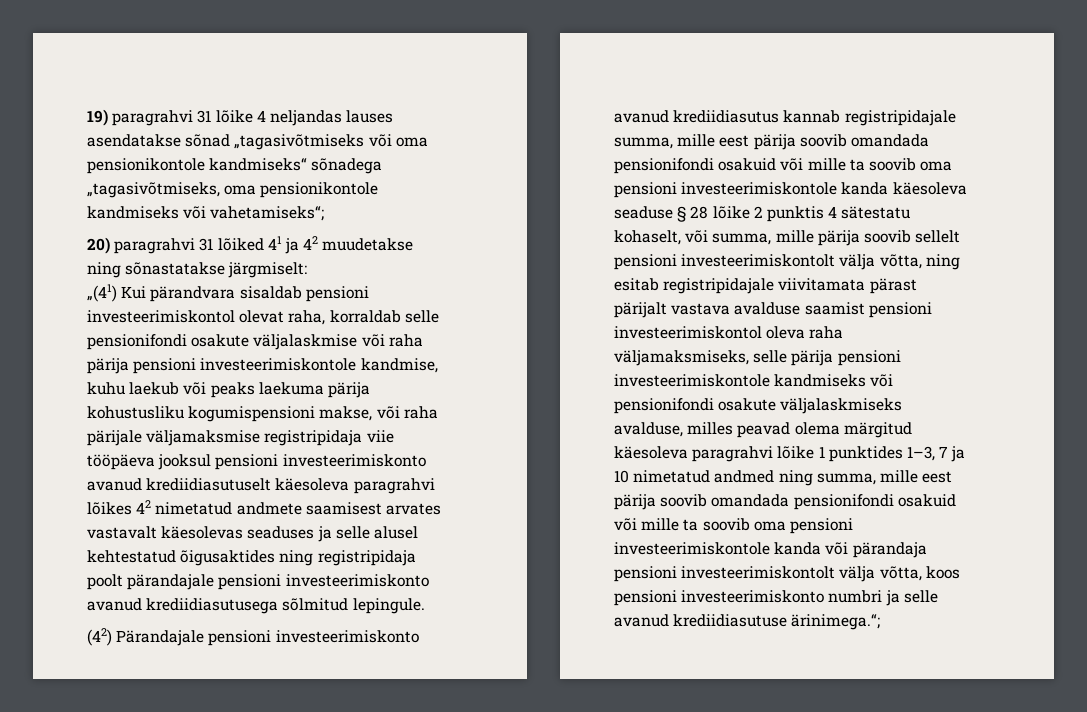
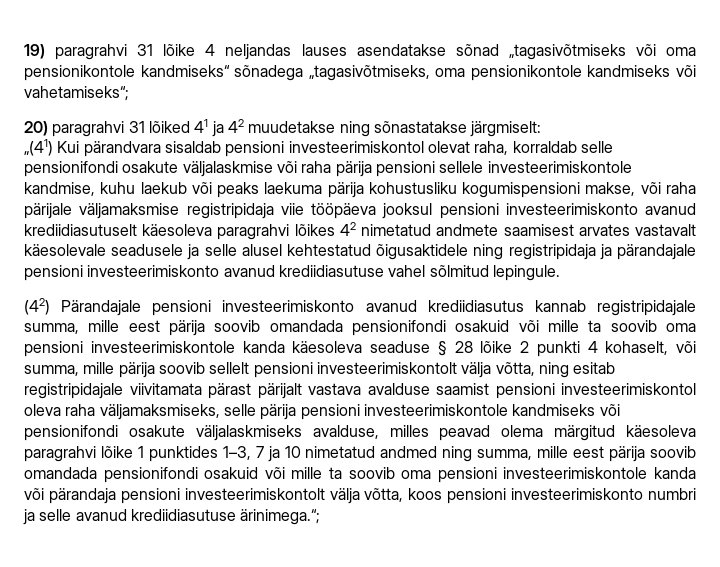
(197, 366) none -> [439,161,484,173] sellele
[161,526,315,539] käesolevas seaduses -> [24,244,184,256] käesolevale seadusele
[180,550,276,566] õigusaktides -> [376,244,469,260] õigusaktidele
[87,574,123,590] poolt -> [599,244,612,260] ja
[146,598,279,614] krediidiasutusega -> [278,265,426,277] krediidiasutuse vahel
[766,206,911,222] punktis 4 sätestatu -> [536,341,598,357] punkti 4

